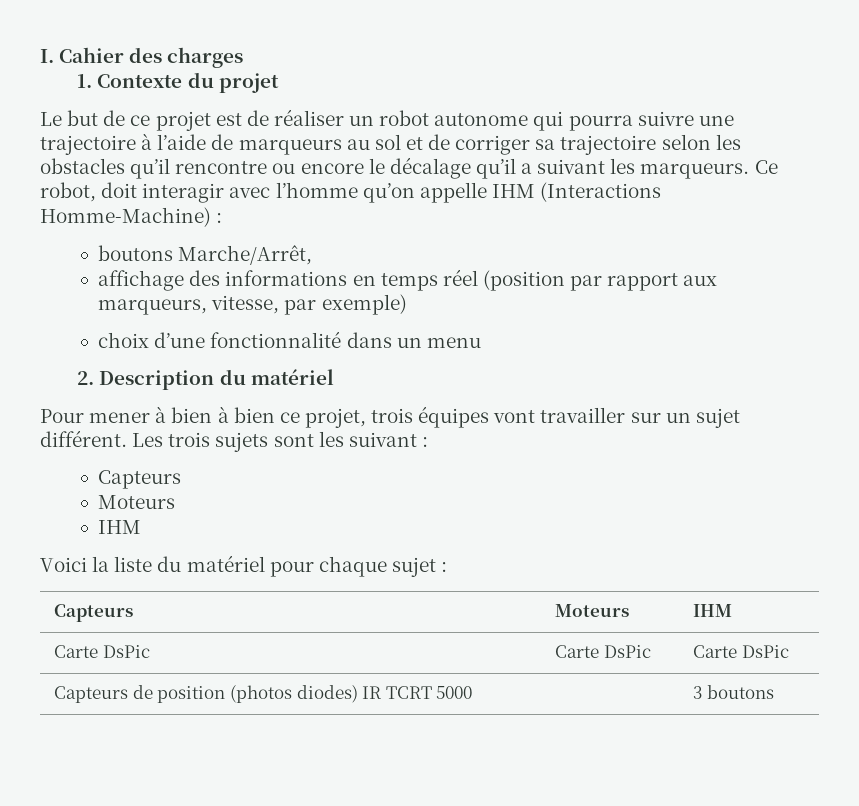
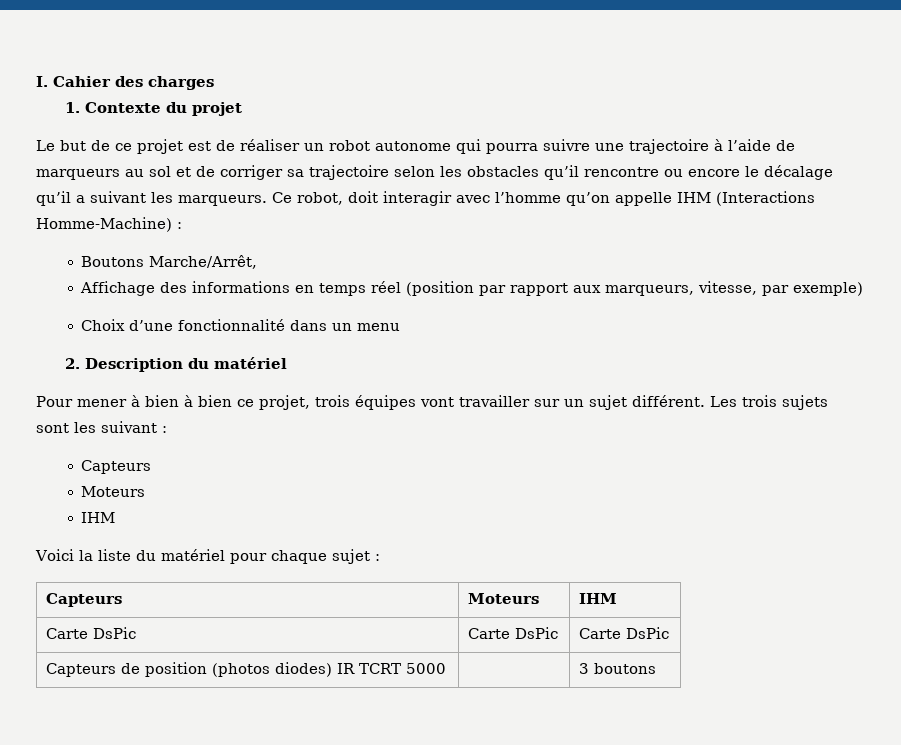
[98,245,174,261] boutons -> [81,256,145,267] Boutons
[98,270,185,291] affichage -> [80,281,156,296] Affichage
[98,332,150,348] choix -> [81,319,126,331] Choix

